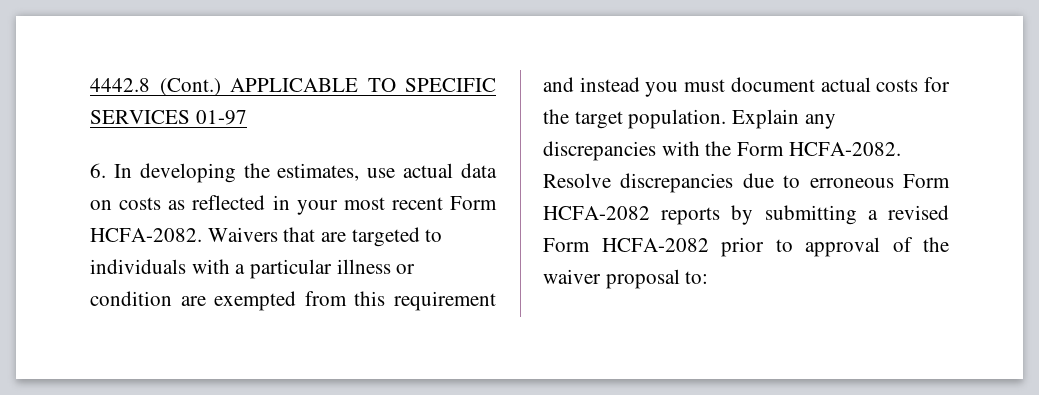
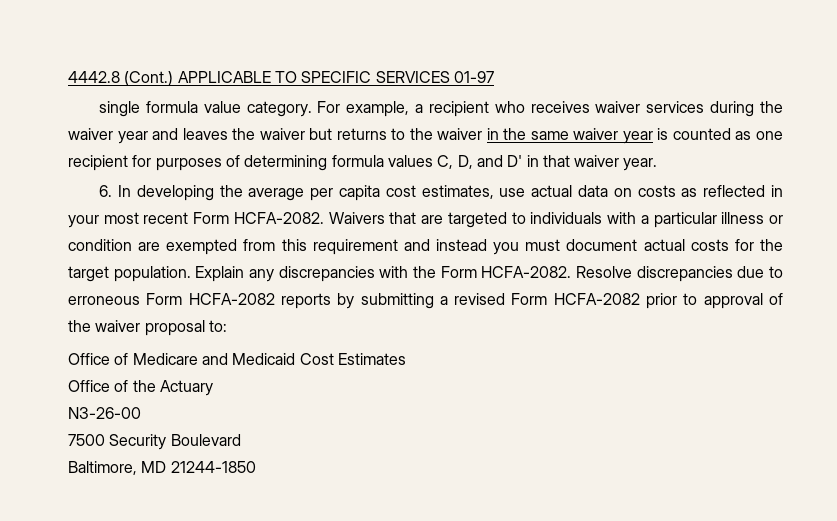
(247, 117) none -> [99,101,784,117] [68,128,783,144] [68,155,658,171] // single formula value category. For example, a recipient who receives waiver services during the waiver year and leaves the waiver but returns to the waiver in the same waiver year is counted as one recipient for purposes of determining formula values C, D, and D' in that waiver year.
(270, 170) none -> [248,185,416,201] average per capita cost
(709, 277) none -> [68,353,406,365] [68,380,213,396] [68,407,141,419] [68,434,241,450] [68,461,256,475] // Office of Medicare and Medicaid Cost Estimates // Office of the Actuary // N3-26-00 // 7500 Security Boulevard // Baltimore, MD 21244-1850

